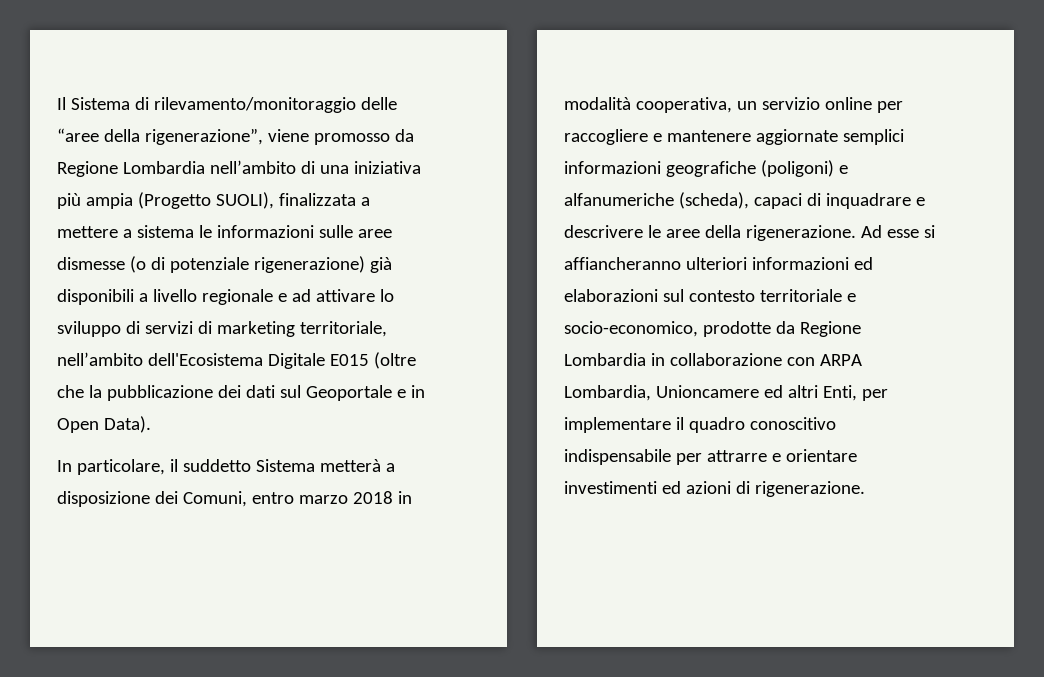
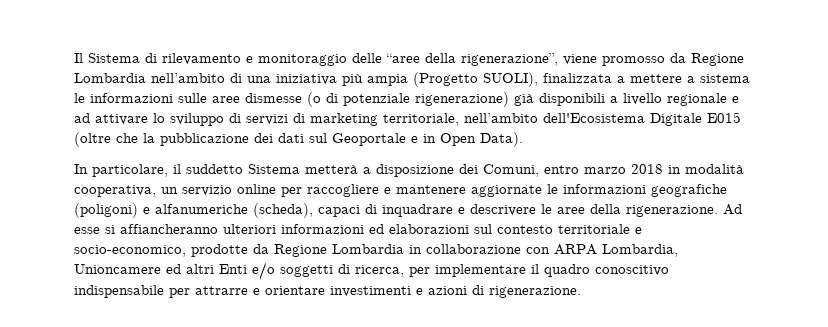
[153,97,356,113] rilevamento/monitoraggio -> [162,53,347,66] rilevamento e monitoraggio
[842,129,904,145] semplici -> [547,184,558,194] le
[822,385,857,401] Enti, -> [219,262,404,280] Enti e/o soggetti di ricerca,
[661,481,681,494] ed -> [416,288,423,295] e

